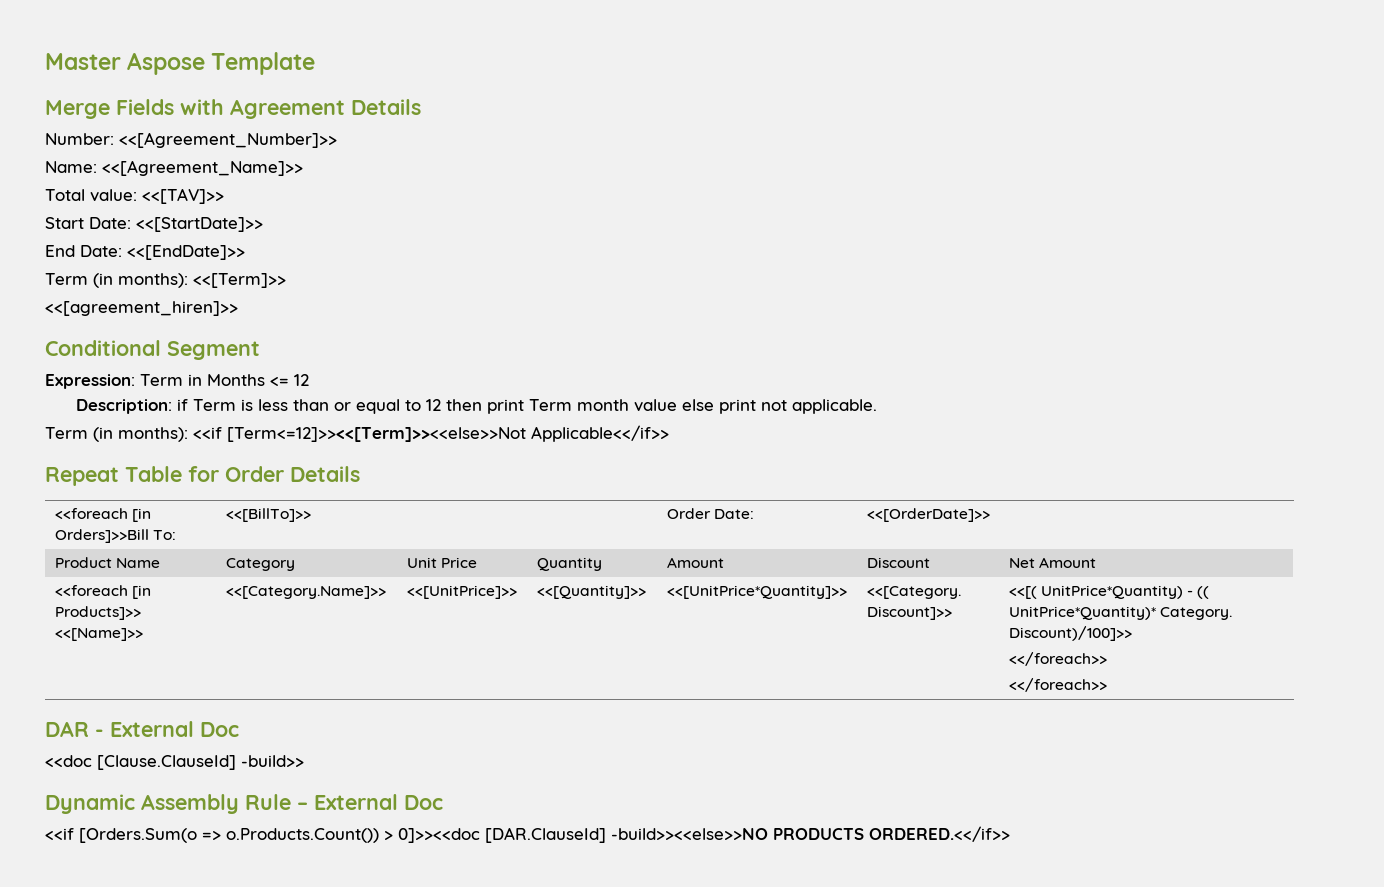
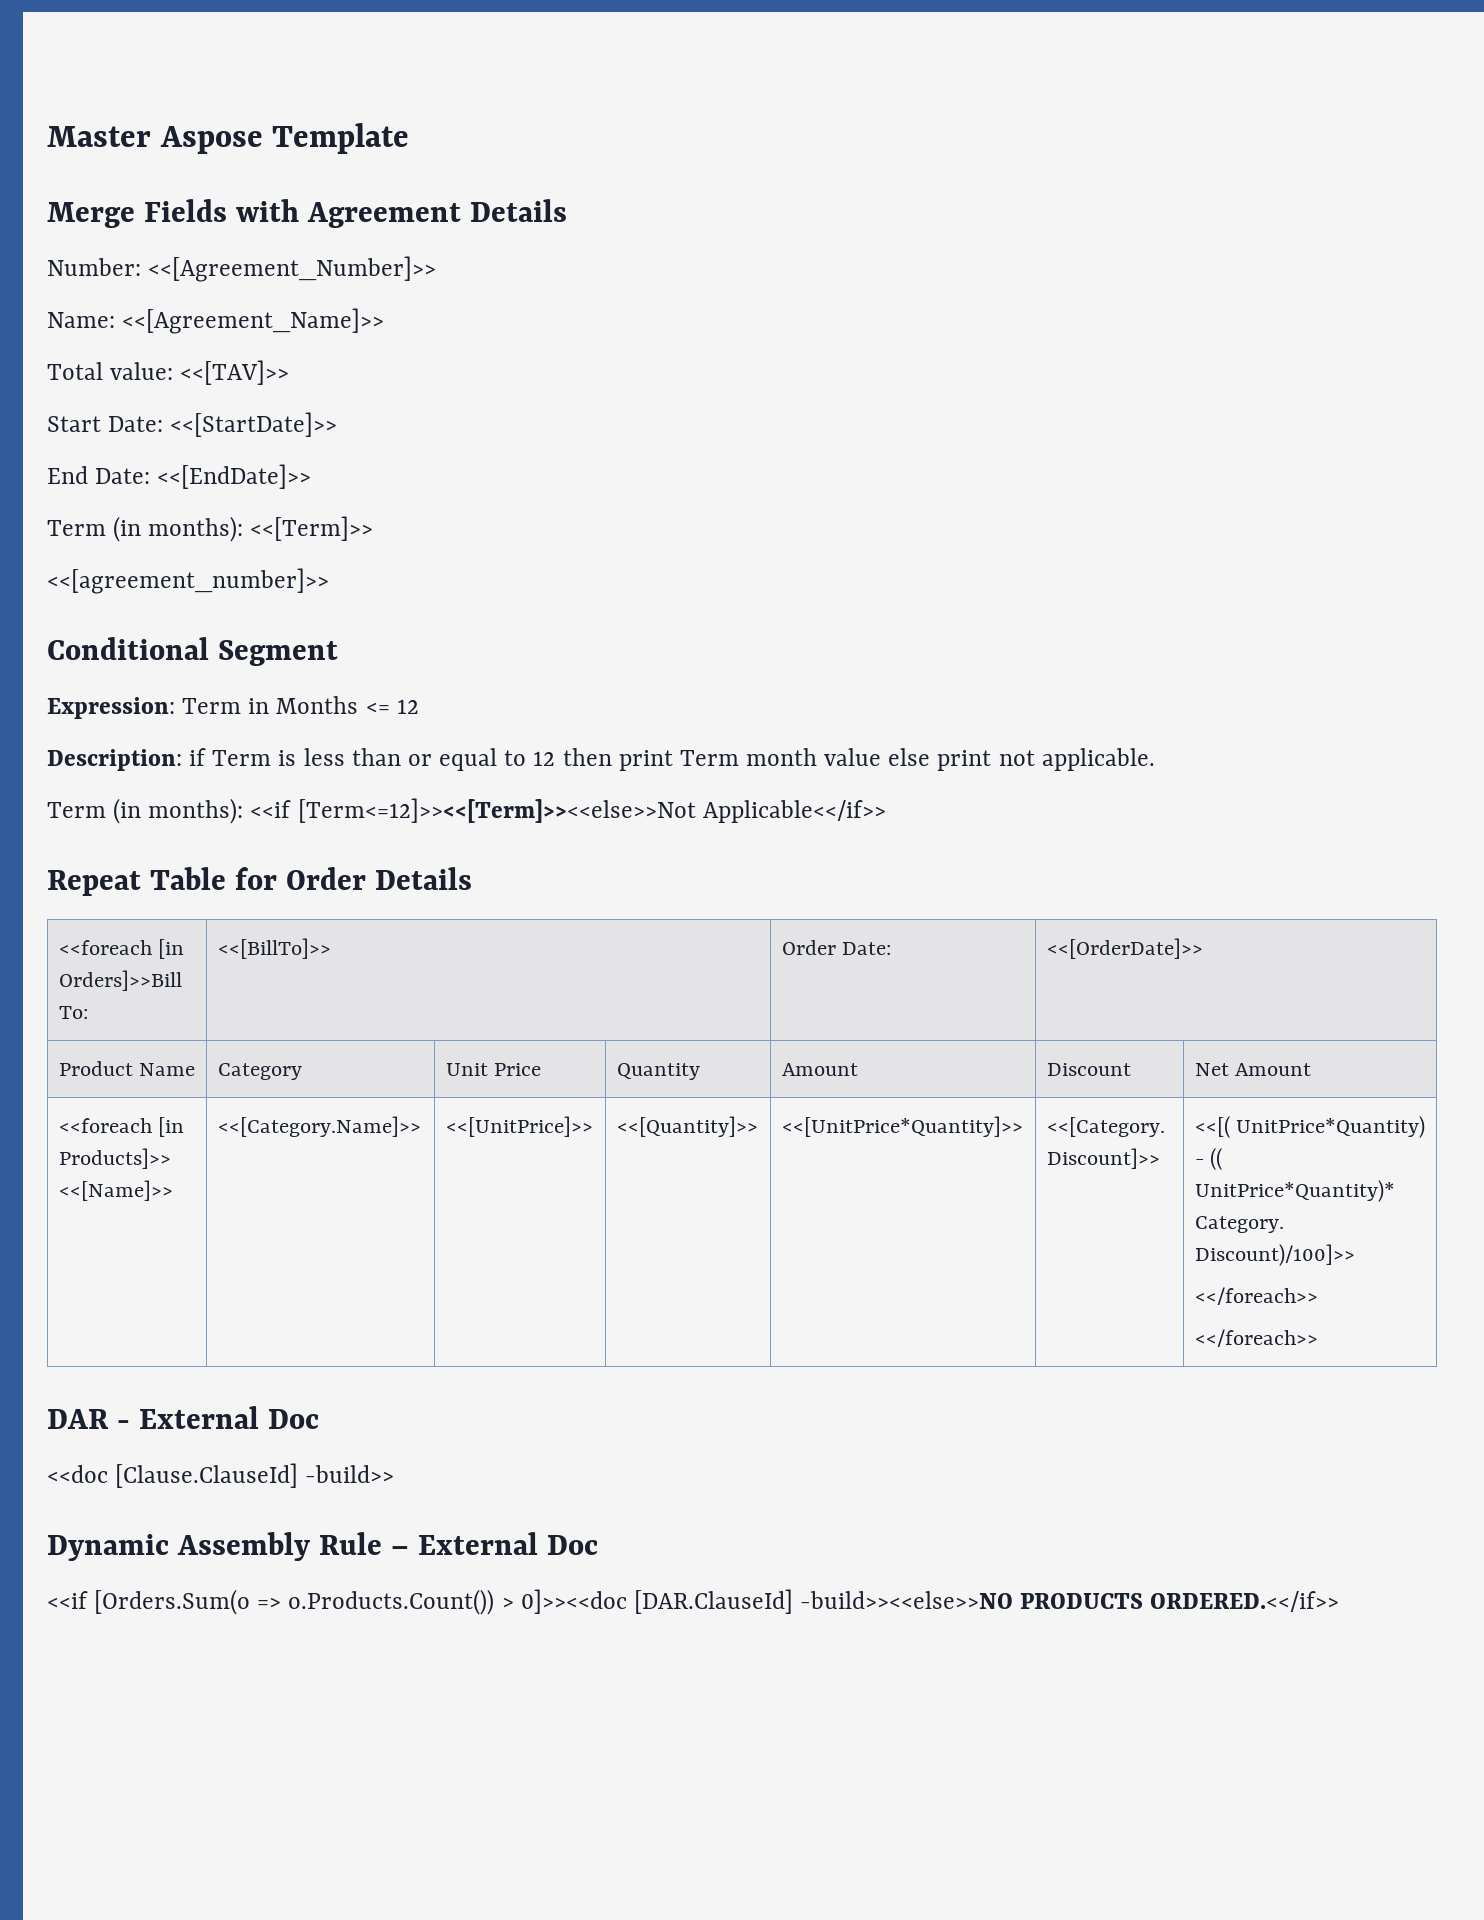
[45,301,238,316] <<[agreement_hiren]>> -> [47,568,329,594] <<[agreement_number]>>

